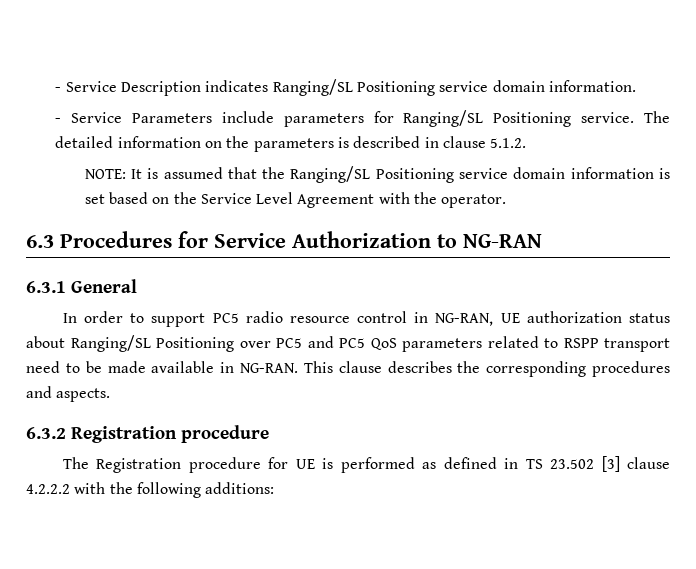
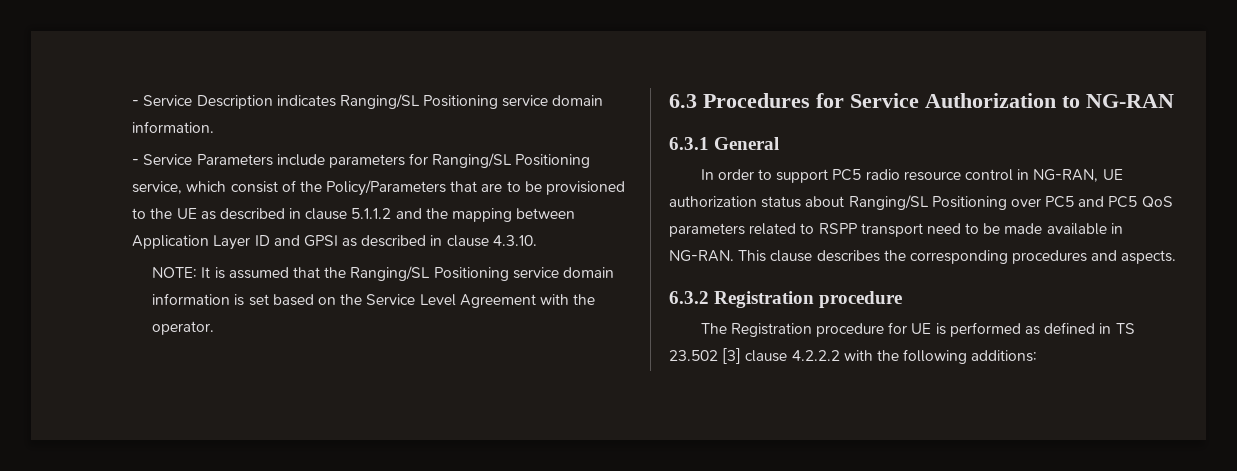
[581,111,671,123] [55,136,527,152] service. The detailed information on the parameters is described in clause 5.1.2. -> [132,180,625,196] [132,208,576,222] [132,235,537,250] service, which consist of the Policy/Parameters that are to be provisioned to the UE as described in clause 5.1.1.2 and the mapping between Application Layer ID and GPSI as described in clause 4.3.10.

